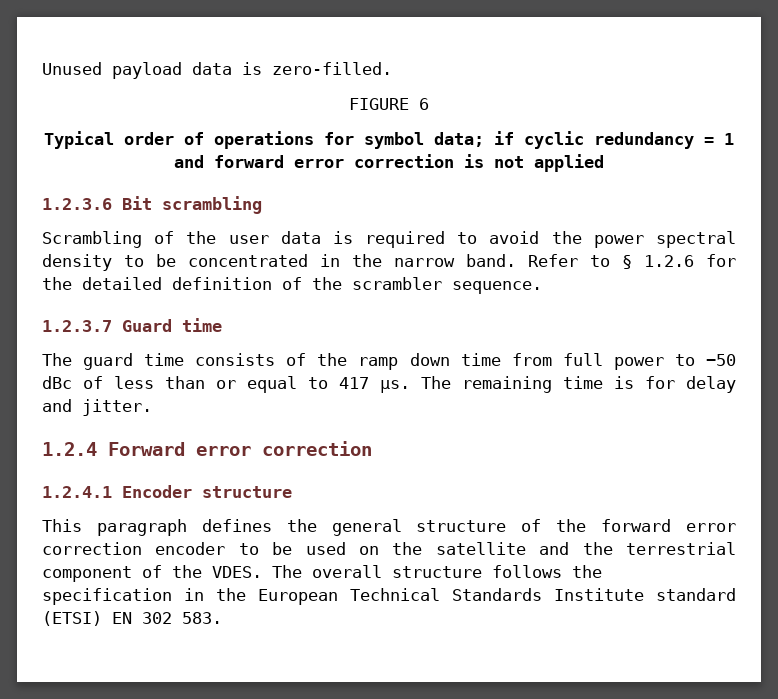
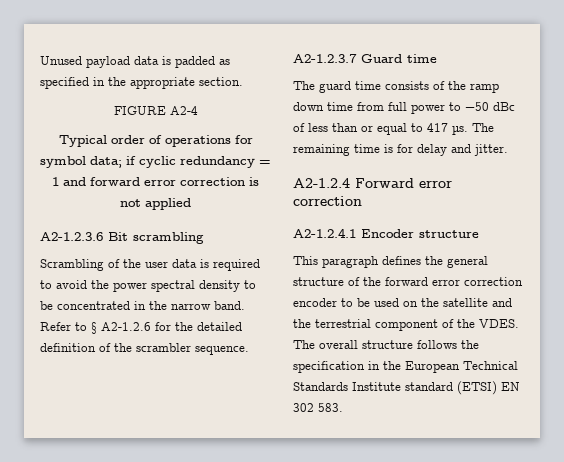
[272,62,392,75] zero-filled. -> [175,56,230,68] [40,77,243,89] padded as specified in the appropriate section.
[419,98,429,110] 6 -> [169,106,198,115] A2-4
[42,198,112,210] 1.2.3.6 -> [40,232,103,241] A2-1.2.3.6
[644,255,694,267] 1.2.6 -> [101,322,151,331] A2-1.2.6
[42,320,112,332] 1.2.3.7 -> [293,54,357,63] A2-1.2.3.7
[42,442,97,456] 1.2.4 -> [293,178,350,188] A2-1.2.4
[42,486,112,498] 1.2.4.1 -> [293,228,356,238] A2-1.2.4.1

